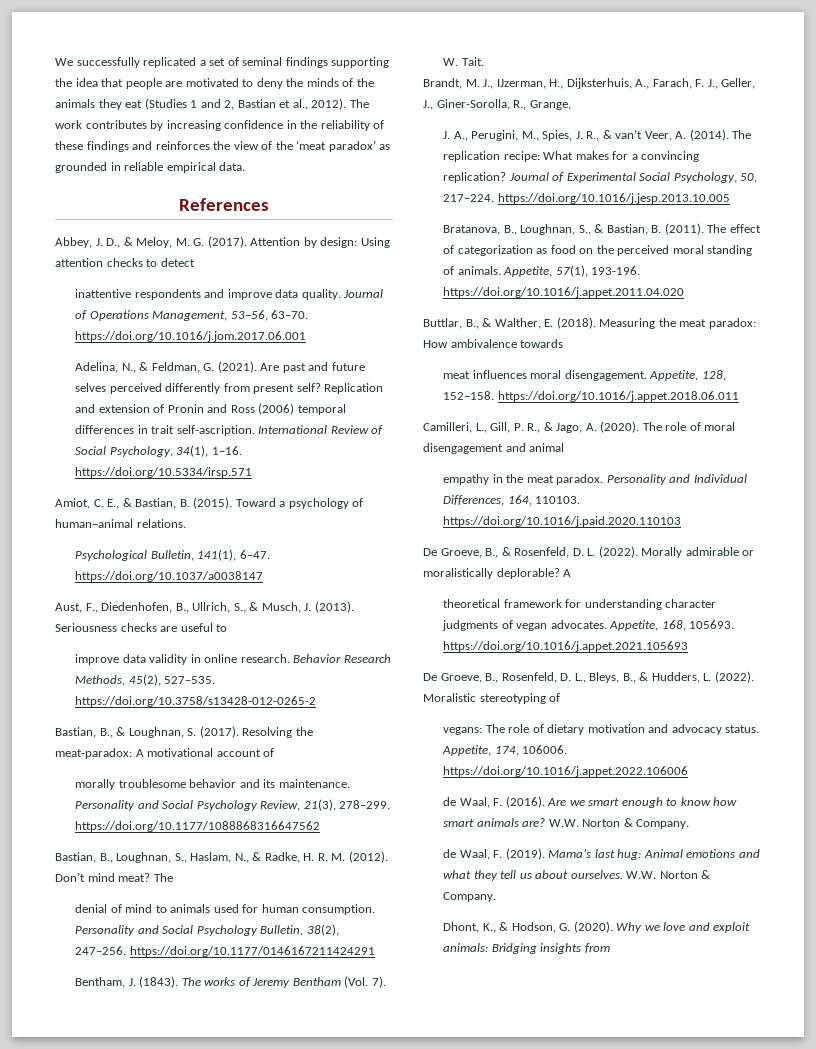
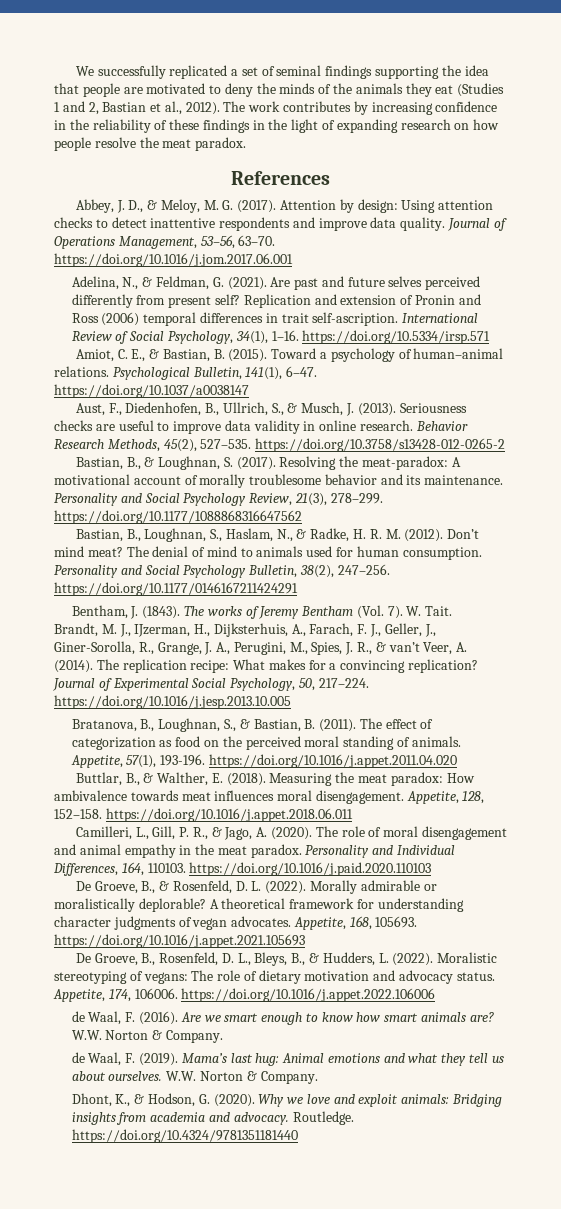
[132,140,391,152] [55,162,246,173] and reinforces the view of the ‘meat paradox’ as grounded in reliable empirical data. -> [252,119,500,133] [54,137,247,151] in the light of expanding research on how people resolve the meat paradox.
(195, 262) // -> (147, 222) none
(186, 523) // -> (109, 371) none
(228, 628) // -> (170, 426) none
(275, 752) // -> (198, 480) none
(173, 877) // -> (149, 551) none
(571, 105) // -> (202, 648) none
(564, 343) // -> (179, 795) none
(565, 447) // -> (121, 849) none
(572, 573) // -> (219, 904) none
(561, 697) // -> (143, 976) none
(610, 948) none -> [150,1111,354,1125] [71,1129,298,1143] academia and advocacy. Routledge. https://doi.org/10.4324/9781351181440

